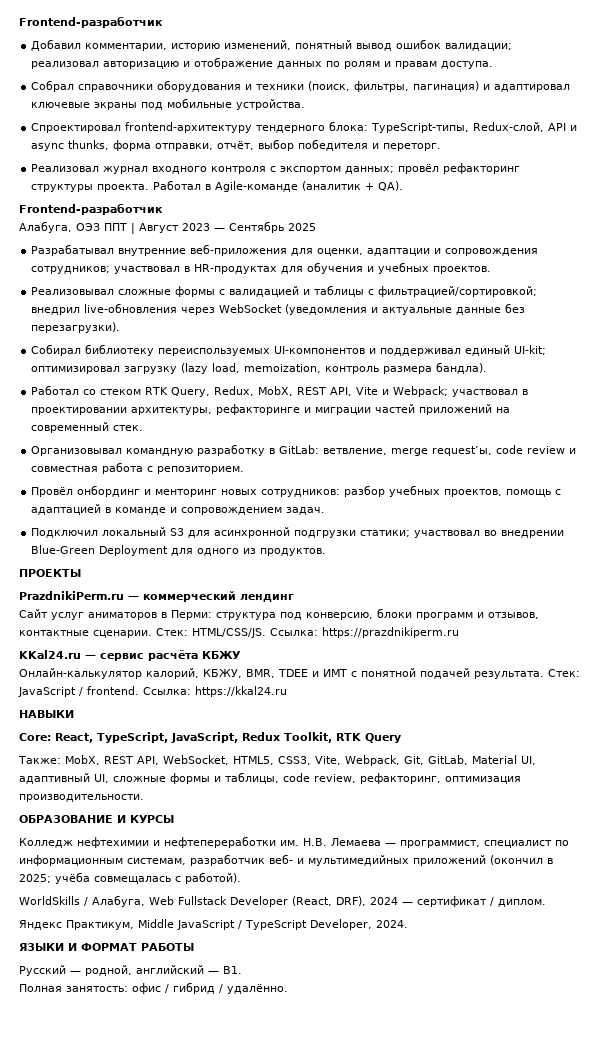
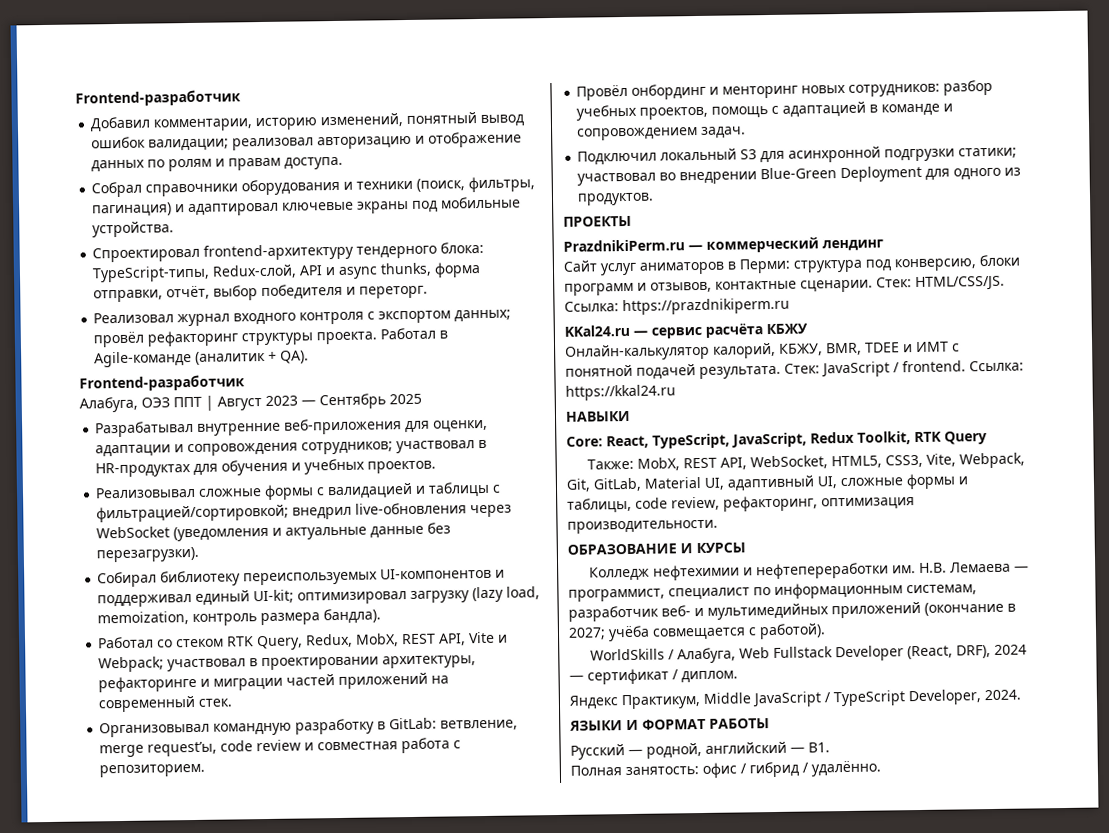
[490,855,553,865] [19,872,171,884] (окончил в 2025; учёба совмещалась -> [924,601,1016,616] [568,625,746,642] (окончание в 2027; учёба совмещается

